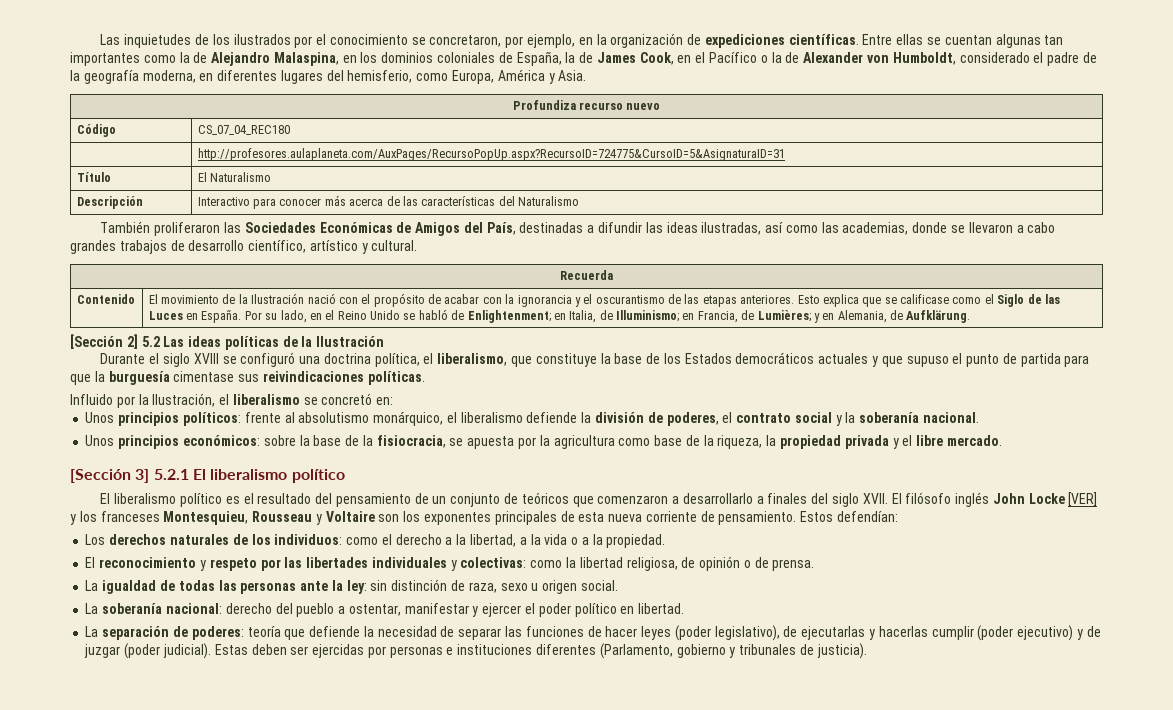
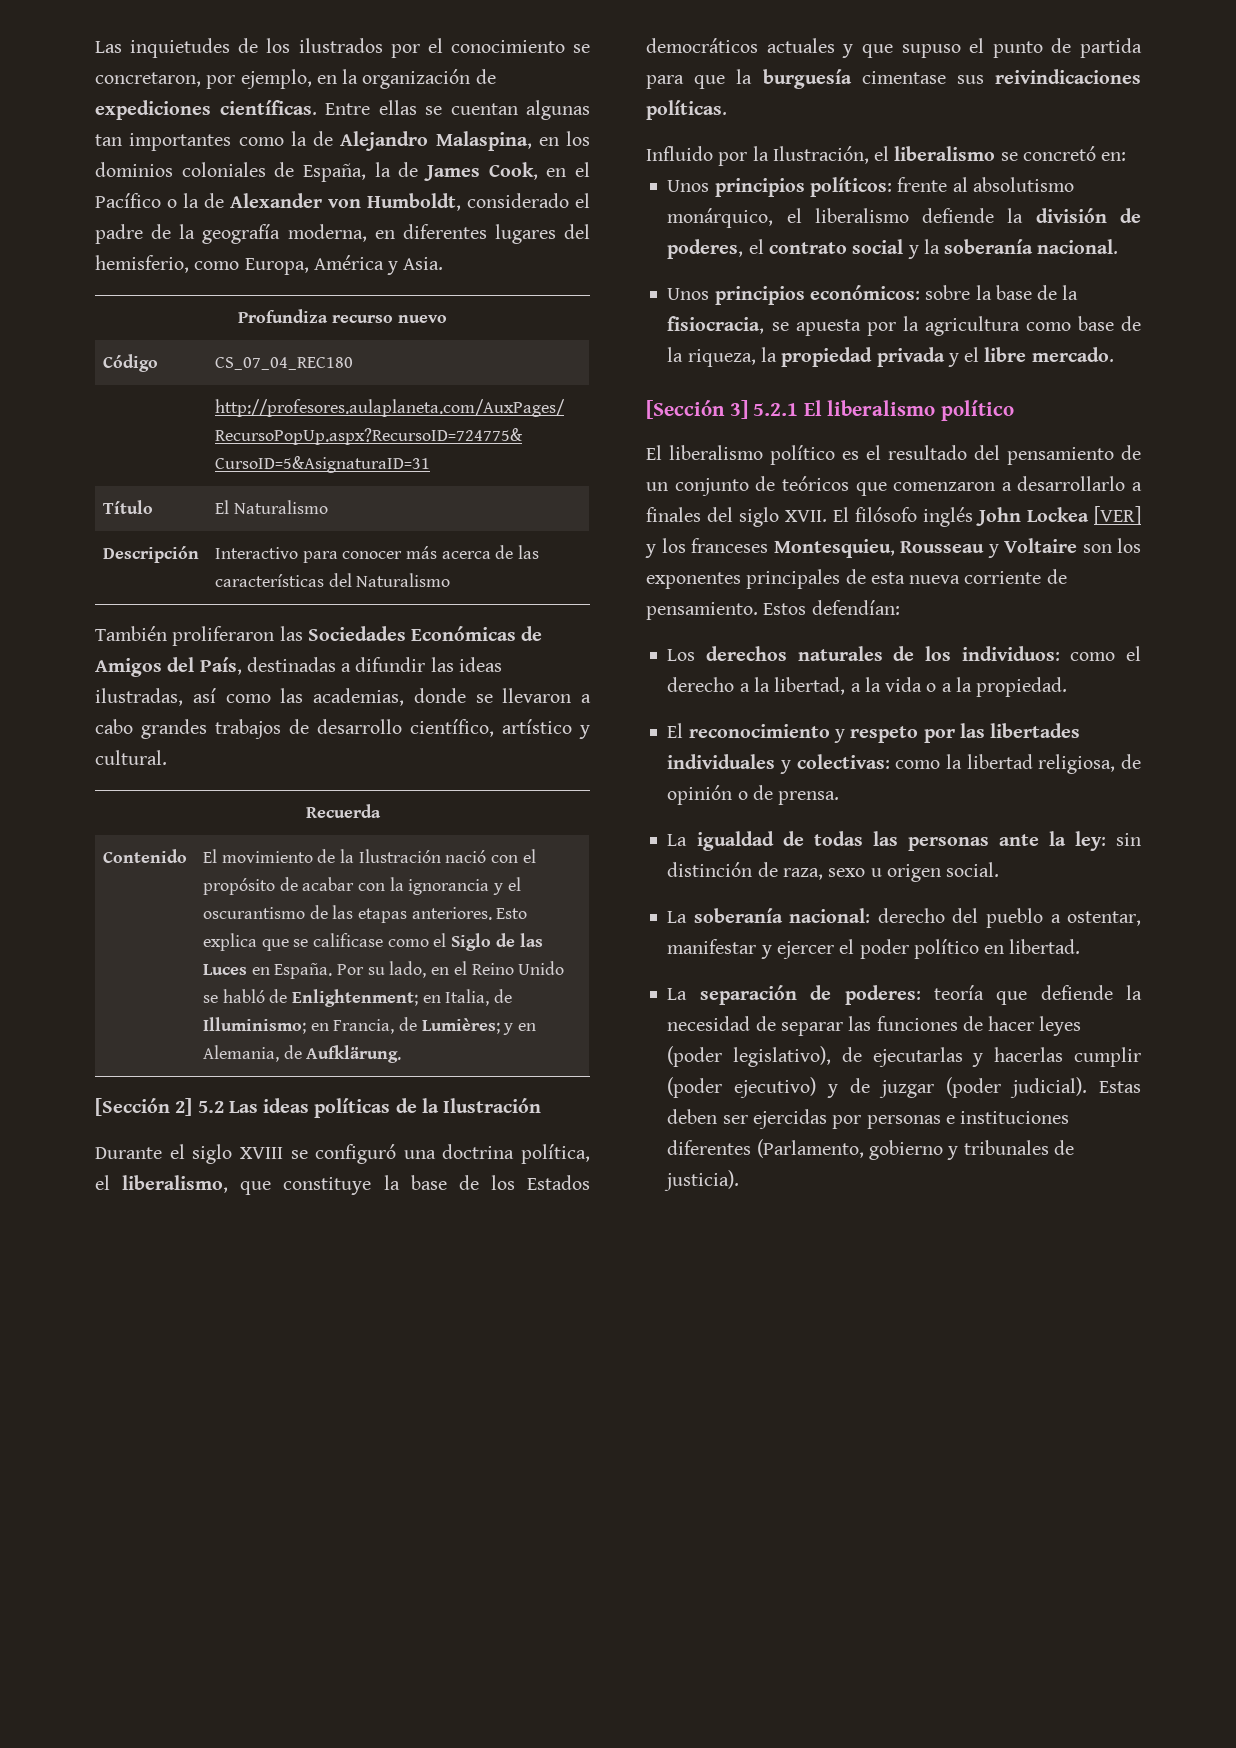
[1028,493,1065,504] Locke -> [1027,507,1089,522] Lockea

